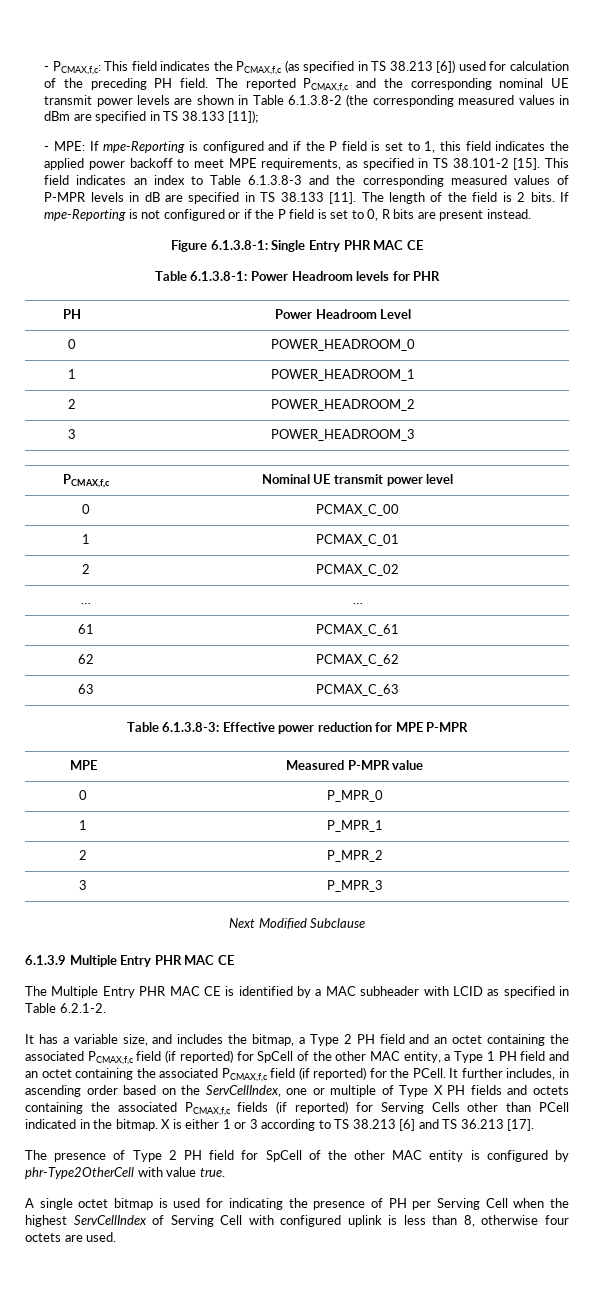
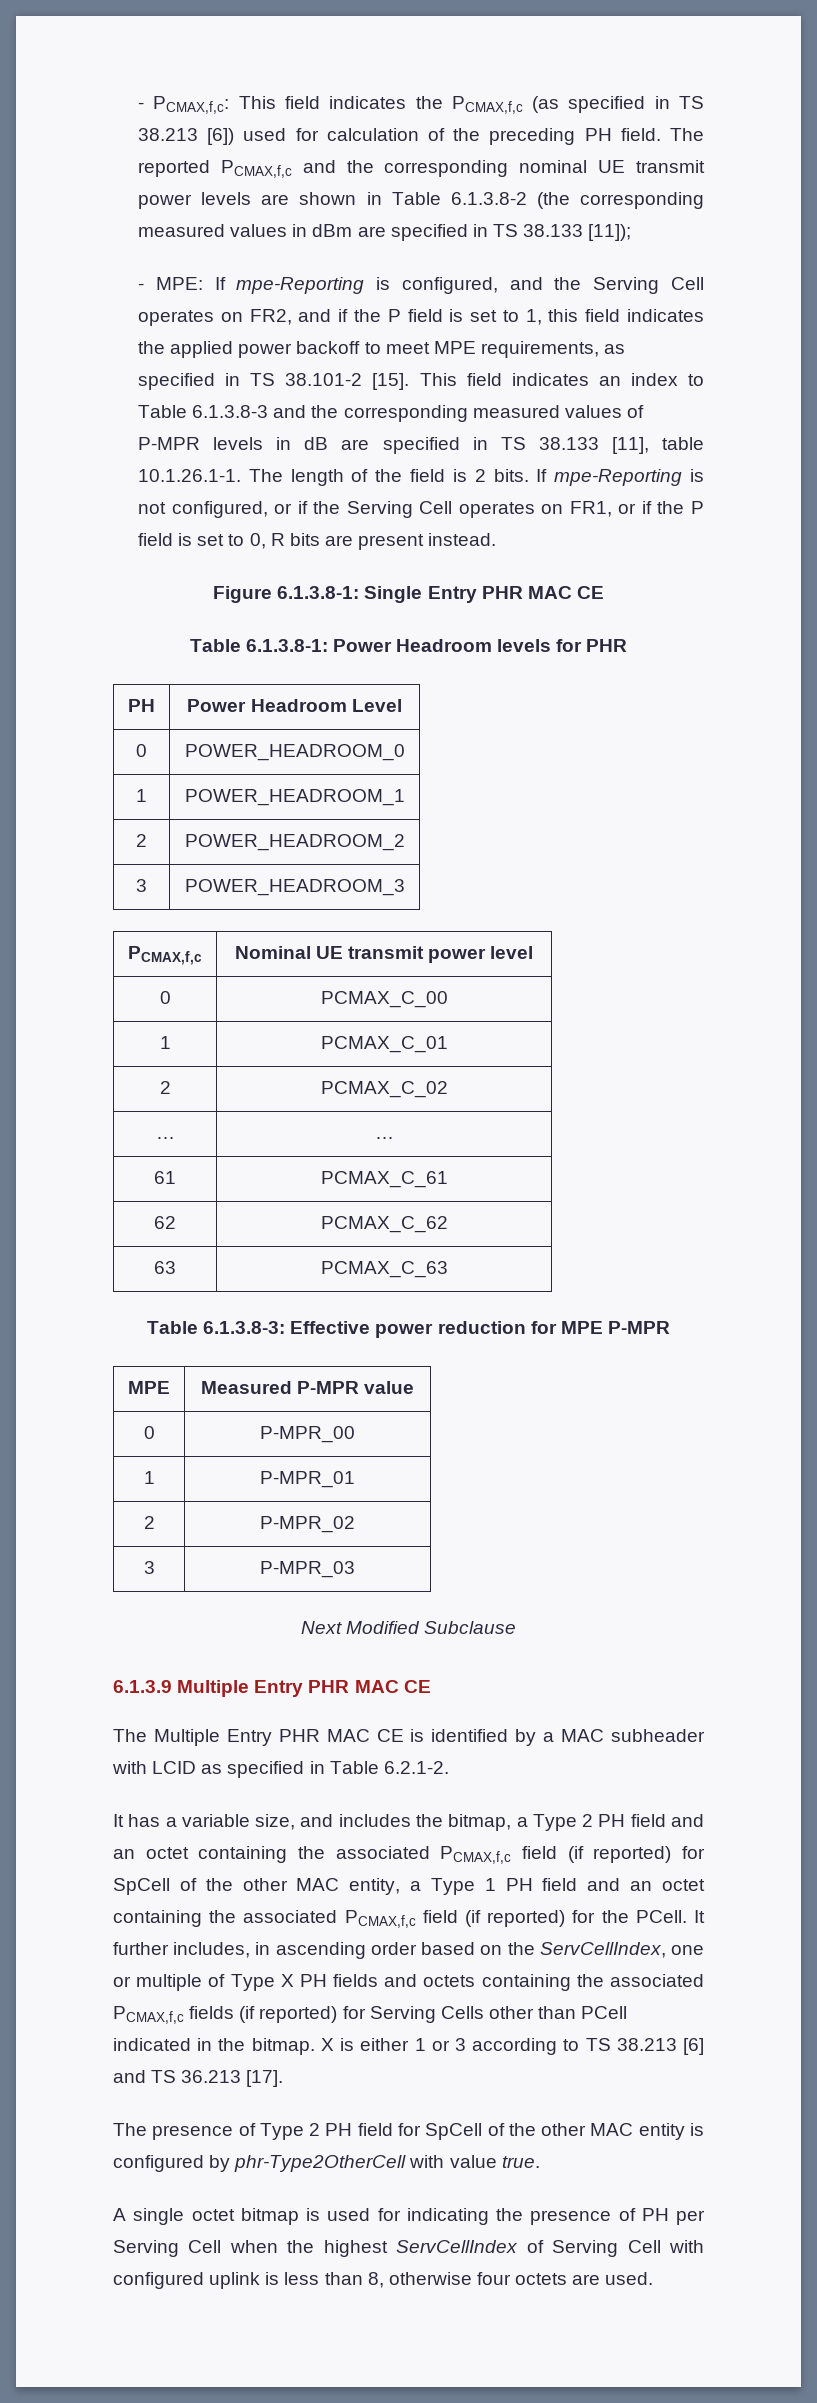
[202,141,264,153] configured -> [401,277,704,294] [138,309,292,326] configured, and the Serving Cell operates on FR2,
[329,192,357,204] [11]. -> [611,437,705,454] [138,469,242,482] [11], table 10.1.26.1-1.
[163,209,225,221] configured -> [171,501,612,518] configured, or if the Serving Cell operates on FR1,
[326,790,383,802] [79,820,87,830] [326,820,383,832] [79,850,87,860] [326,850,383,862] [79,880,87,890] [326,880,383,892] P_MPR_0 // 1 | P_MPR_1 // 2 | P_MPR_2 // 3 | P_MPR_3 -> [260,1426,355,1443] [143,1471,155,1484] [260,1471,355,1488] [143,1516,155,1529] [260,1516,355,1533] [143,1561,155,1574] [260,1561,355,1578] P-MPR_00 // 1 | P-MPR_01 // 2 | P-MPR_02 // 3 | P-MPR_03

